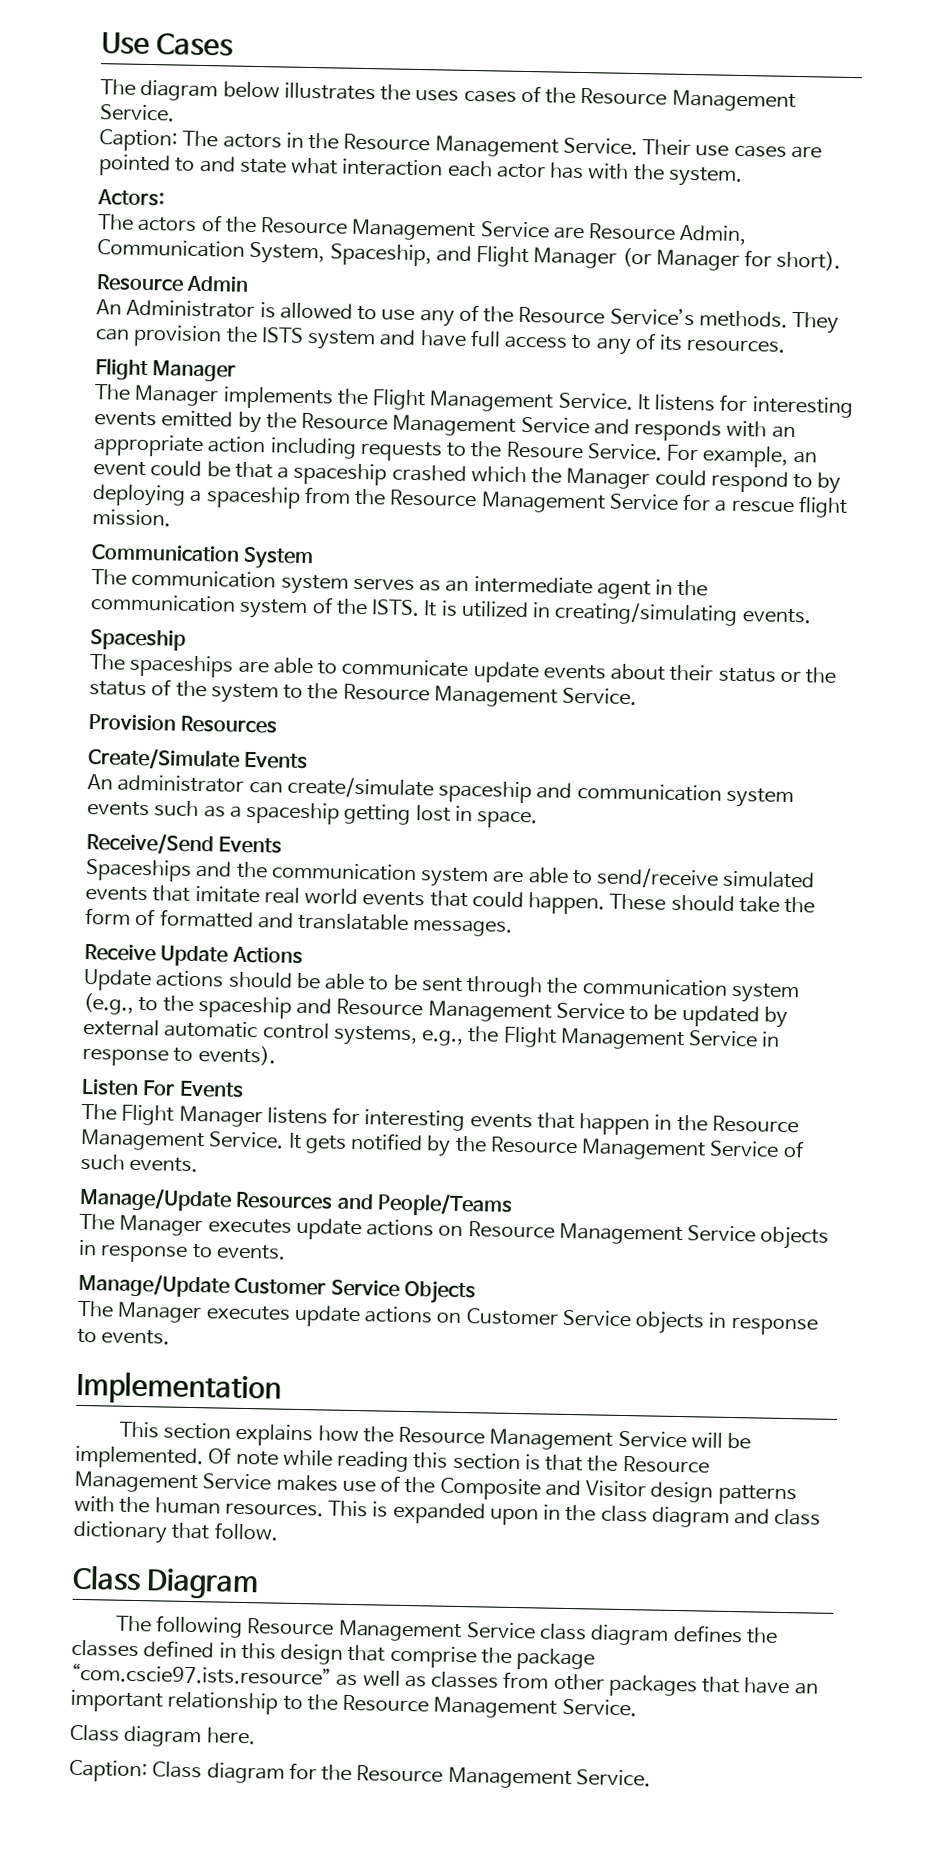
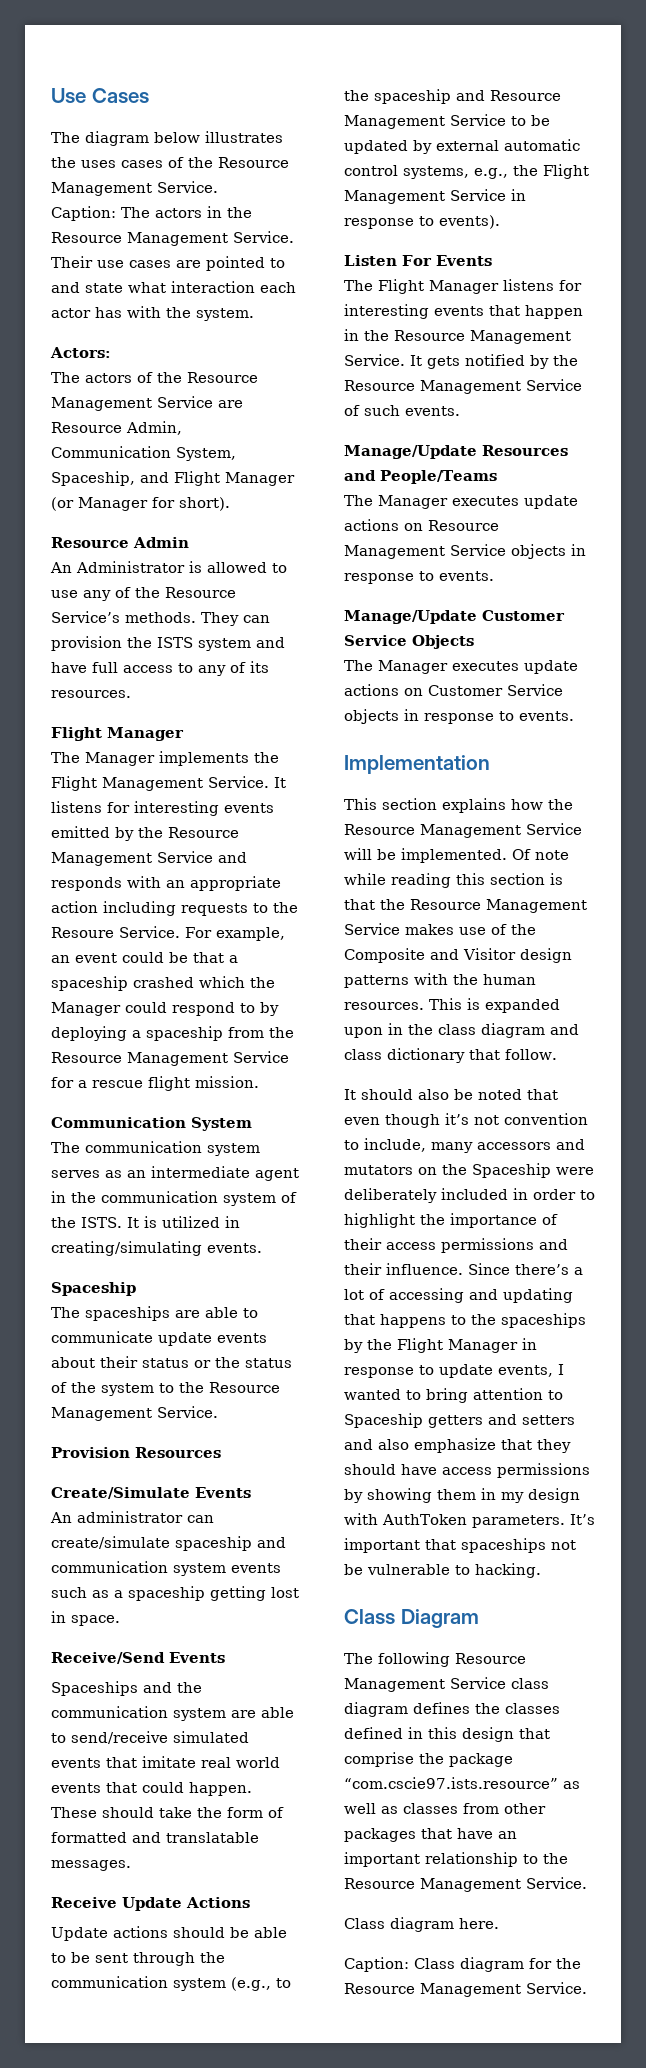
(279, 1531) none -> [344,1089,558,1100] [344,1113,588,1128] [344,1138,585,1153] [344,1163,594,1178] [344,1188,595,1203] [344,1213,558,1228] [344,1238,568,1253] [344,1263,583,1275] [344,1288,573,1303] [344,1313,586,1328] [344,1338,537,1353] [344,1364,564,1378] [344,1388,563,1403] [344,1413,575,1428] [344,1438,571,1453] [344,1463,590,1478] [344,1488,580,1503] [344,1513,595,1528] [344,1538,576,1553] [344,1563,541,1578] // It should also be noted that even though it’s not convention to include, many accessors and mutators on the Spaceship were deliberately included in order to highlight the importance of their access permissions and their influence. Since there’s a lot of accessing and updating that happens to the spaceships by the Flight Manager in response to update events, I wanted to bring attention to Spaceship getters and setters and also emphasize that they should have access permissions by showing them in my design with AuthToken parameters. It’s important that spaceships not be vulnerable to hacking.

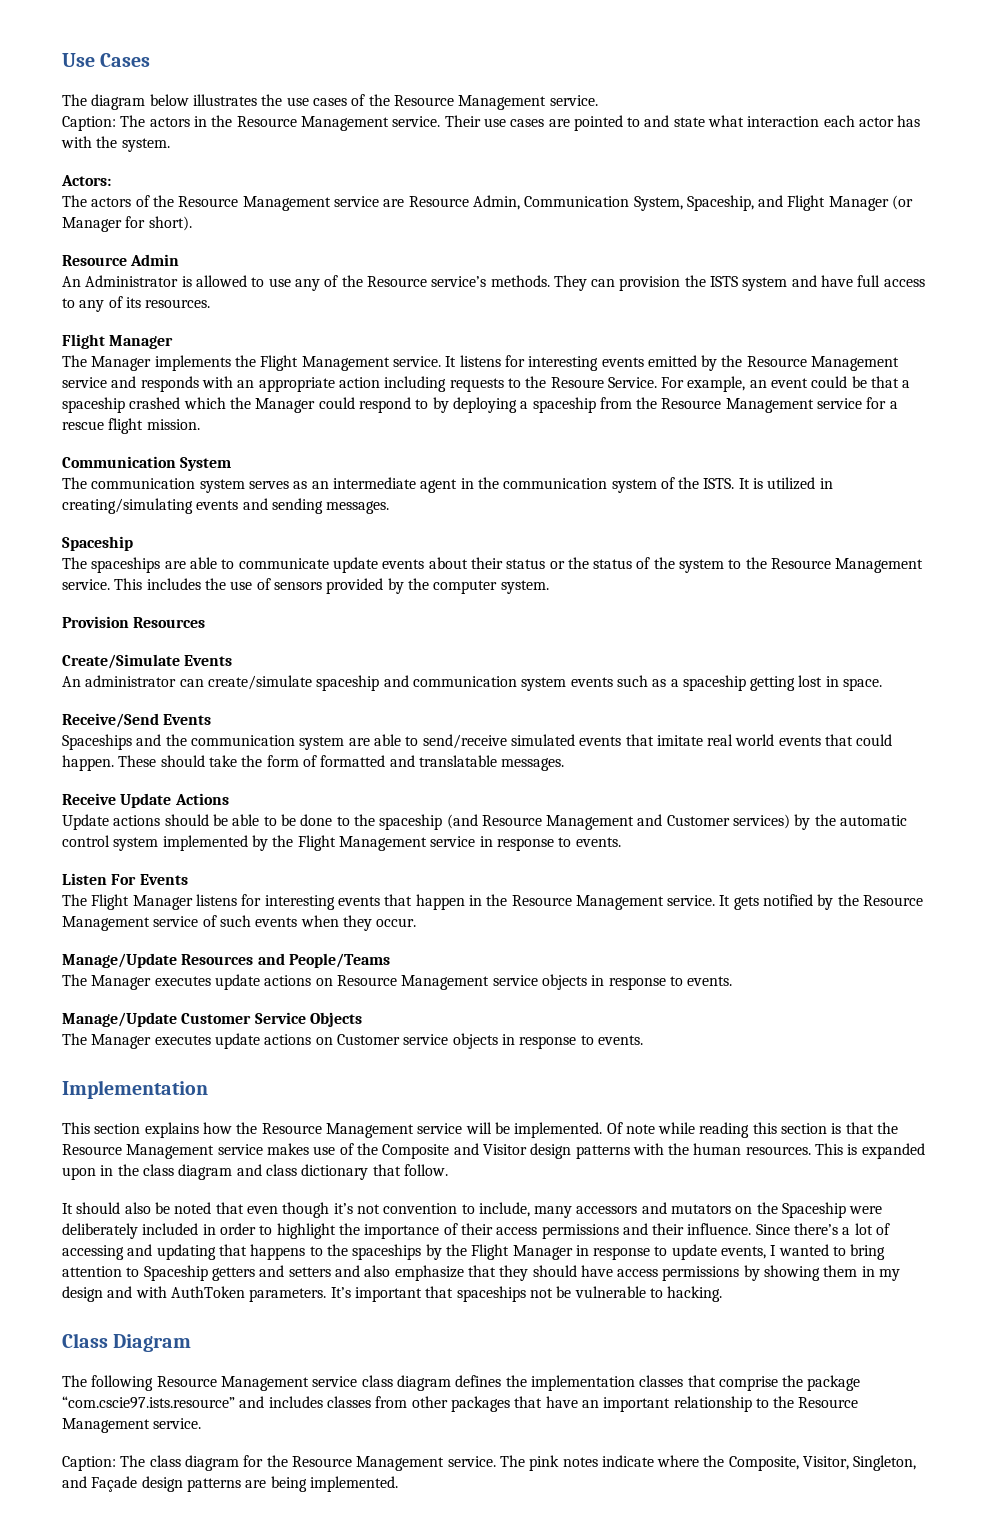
[81,160,116,168] uses -> [286,97,309,106] use
[157,181,218,193] Service. -> [549,95,598,106] service.
[233,231,294,243] Service. -> [392,116,441,127] service.
[157,396,213,408] Service -> [333,196,379,207] service
[51,611,120,623] Service’s -> [431,276,487,287] service’s
[208,776,269,788] Service. -> [392,356,441,367] service.
[157,851,213,863] Service -> [62,377,107,388] service
[233,1051,289,1063] Service -> [817,398,863,409] service
[207,1243,262,1253] events. -> [196,498,390,514] events and sending messages.
[157,1406,218,1418] Service. -> [62,578,549,594] service. This includes the use of sensors provided by the computer system.
[95,1952,225,1966] [51,1976,271,1991] sent through the communication system (e.g., -> [300,814,333,826] done
[456,90,561,101] [344,114,550,129] [344,139,580,154] [344,164,589,179] [344,189,526,204] [344,215,500,229] and Resource Management Service to be updated by external automatic control systems, e.g., the Flight Management Service in response to events). -> [446,814,908,830] [62,835,621,851] (and Resource Management and Customer services) by the automatic control system implemented by the Flight Management service in response to events.
[344,354,405,366] Service. -> [667,895,716,906] service.
[526,379,582,391] Service -> [153,916,199,927] service
[405,406,460,416] events. -> [255,915,417,931] events when they occur.
[450,544,506,556] Service -> [492,975,538,986] service
[507,684,563,696] Service -> [403,1034,449,1045] service
[526,823,582,835] Service -> [417,1123,463,1134] service
[344,923,400,935] Service -> [217,1144,263,1155] service
(580, 1495) none -> [107,1286,133,1298] and
[450,1677,506,1689] Service -> [312,1376,358,1387] service
[505,1703,560,1714] [344,1727,514,1742] classes defined in this design -> [530,1375,684,1391] implementation classes
[563,1781,580,1789] [344,1803,398,1814] as well as -> [239,1396,323,1408] and includes
[526,1877,587,1889] [344,1917,499,1932] [344,1957,455,1972] Service. // Class diagram here. // Caption: Class -> [153,1418,202,1429] [62,1455,181,1471] service. // Caption: The class
[526,1982,587,1994] Service. -> [447,1455,917,1471] [62,1476,398,1492] service. The pink notes indicate where the Composite, Visitor, Singleton, and Façade design patterns are being implemented.

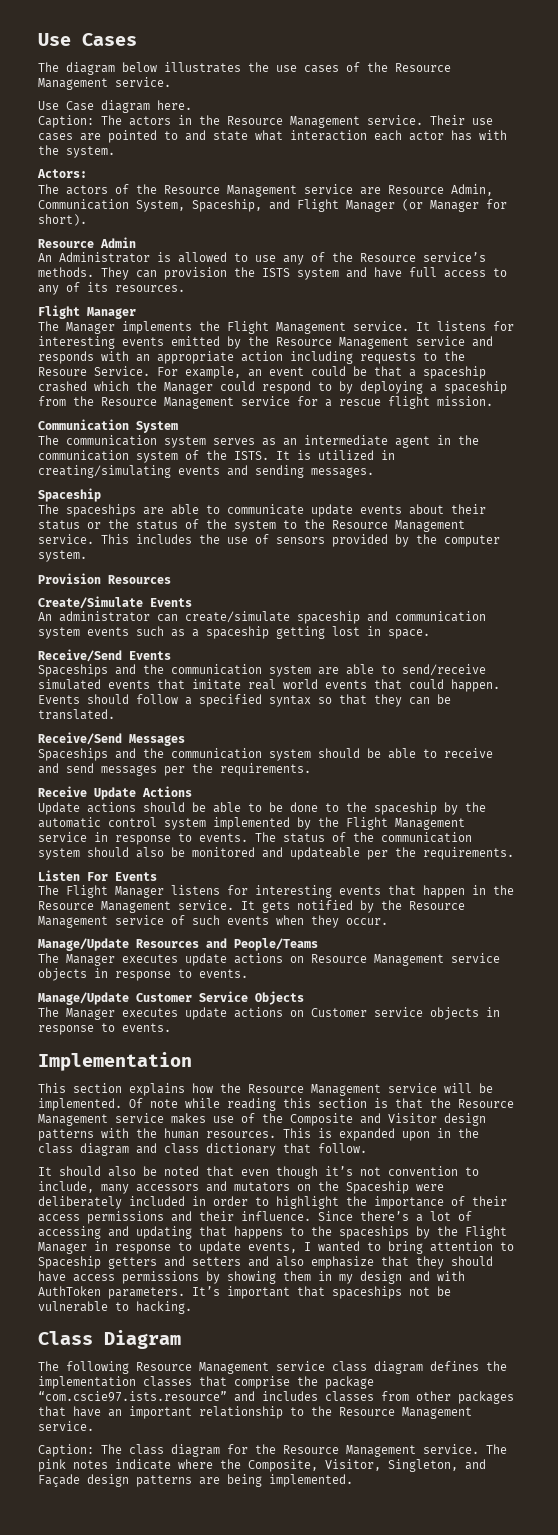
(598, 100) none -> [38,100,192,113] // Use Case diagram here.
[118,755,565,771] These should take the form of formatted and translatable messages. -> [38,694,451,707] [38,709,115,720] [38,732,185,746] [38,748,493,761] [38,763,311,776] Events should follow a specified syntax so that they can be translated. // Receive/Send Messages // Spaceships and the communication system should be able to receive and send messages per the requirements.
[446,814,791,830] (and Resource Management and Customer services) -> (437, 808) none
(621, 842) none -> [255,832,472,843] [38,847,514,860] The status of the communication system should also be monitored and updateable per the requirements.

